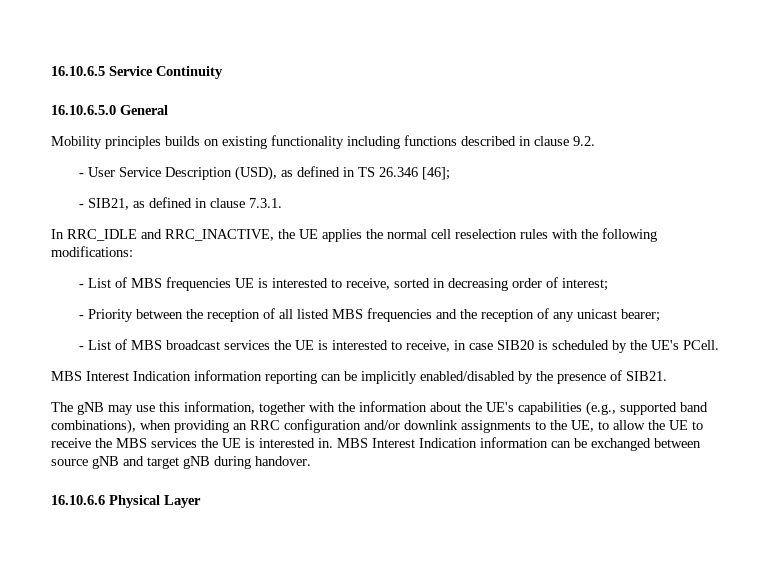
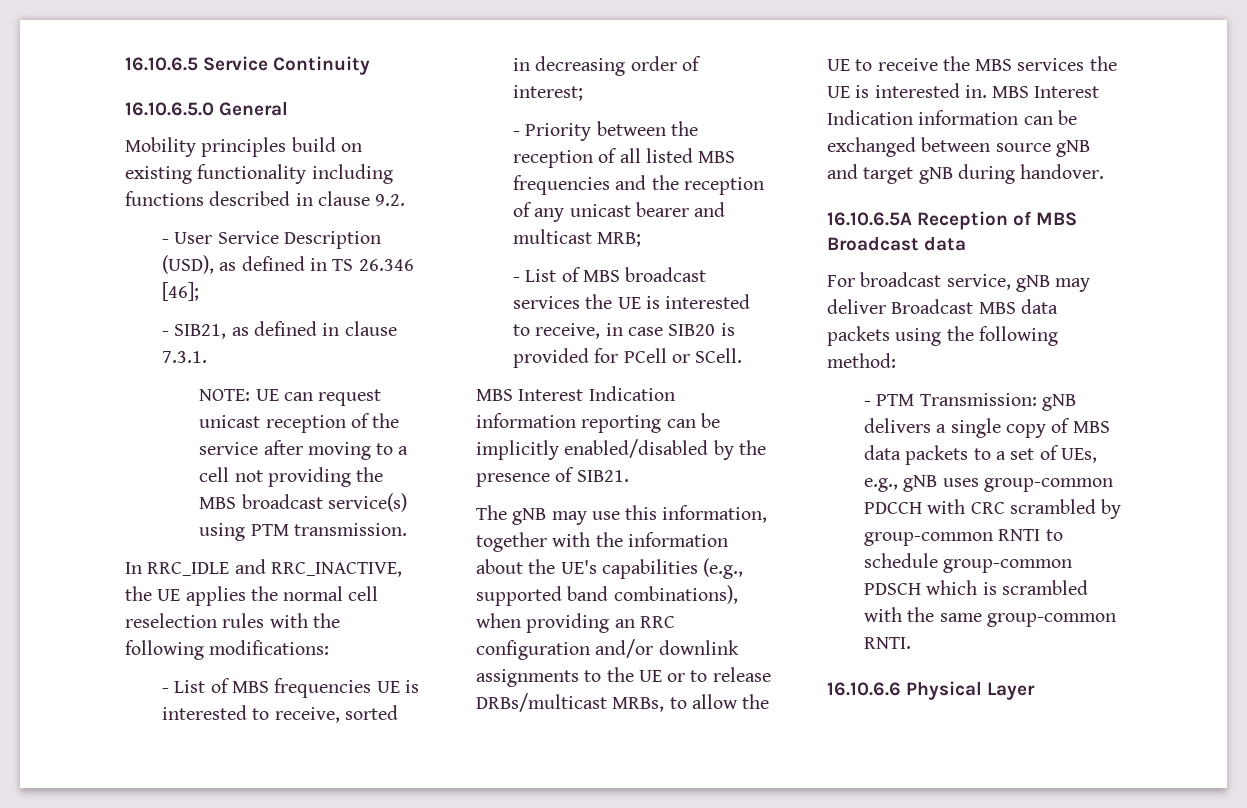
[165,136,200,146] builds -> [291,137,336,152] build
(282, 203) none -> [199,389,382,406] [199,413,400,433] [199,440,409,460] [199,467,384,487] [199,493,407,512] [199,523,407,541] // NOTE: UE can request unicast reception of the service after moving to a cell not providing the MBS broadcast service(s) using PTM transmission.
[620,309,660,322] bearer; -> [635,202,726,217] [513,229,642,247] bearer and multicast MRB;
[551,340,719,353] scheduled by the UE's PCell. -> [513,348,743,368] provided for PCell or SCell.
[571,420,594,432] UE, -> [638,667,771,682] [476,693,665,712] UE or to release DRBs/multicast MRBs,
(311, 461) none -> [827,211,1078,230] [827,236,967,251] [827,272,1091,292] [827,299,1058,314] [827,326,1058,346] [827,353,896,368] [864,393,1076,411] [864,418,1110,438] [864,445,1097,465] [864,475,1113,492] [864,499,1122,519] [864,529,1063,546] [864,553,1073,573] [864,580,1088,595] [864,607,1116,627] [864,637,912,649] // 16.10.6.5A Reception of MBS Broadcast data // For broadcast service, gNB may deliver Broadcast MBS data packets using the following method: // - PTM Transmission: gNB delivers a single copy of MBS data packets to a set of UEs, e.g., gNB uses group-common PDCCH with CRC scrambled by group-common RNTI to schedule group-common PDSCH which is scrambled with the same group-common RNTI.

